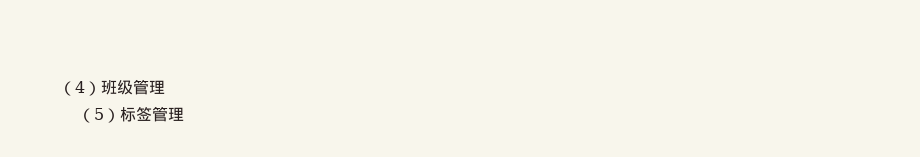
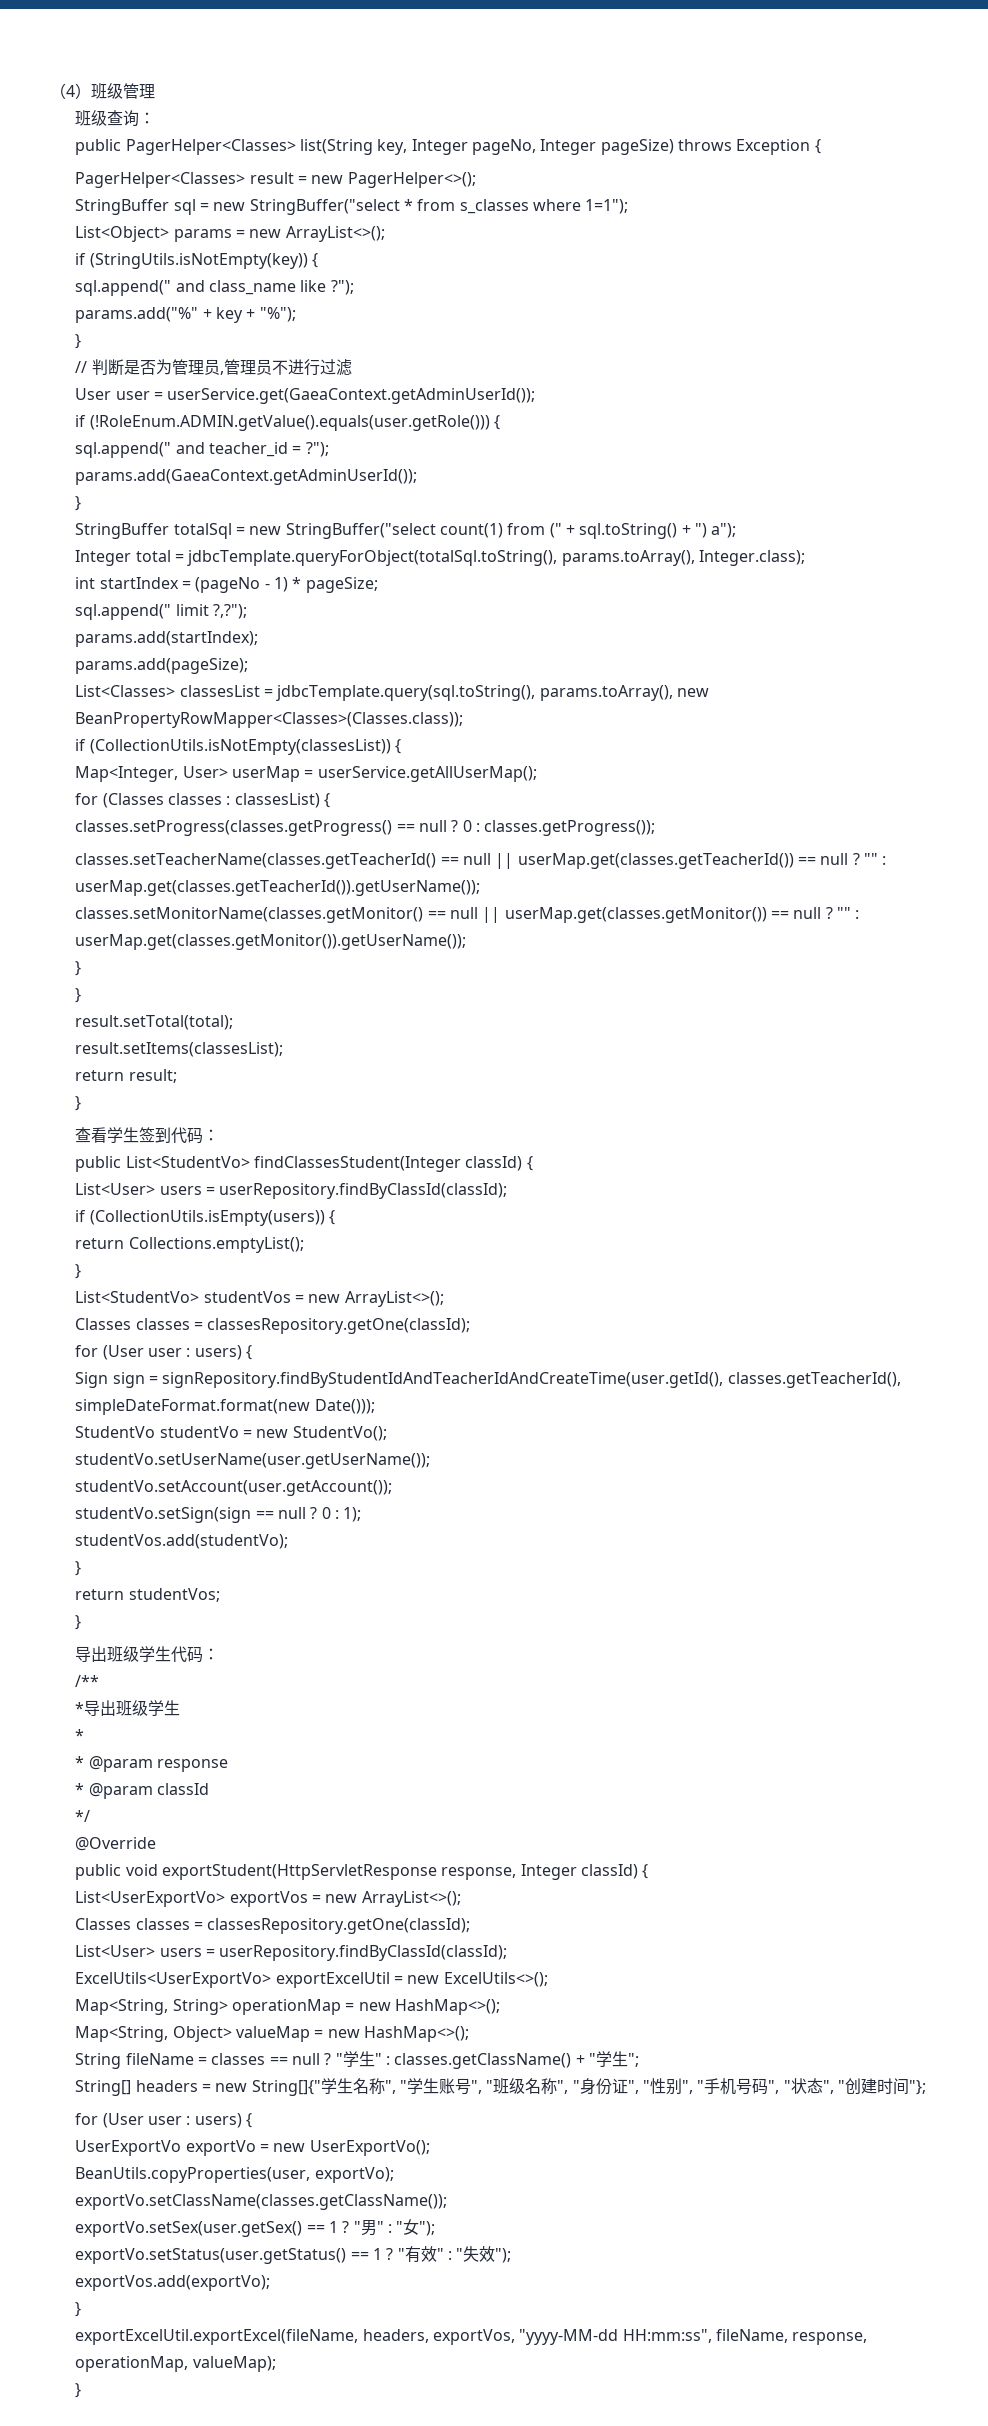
[78,106,185,123] （5）标签管理 -> [75,110,156,127] [75,139,821,155] [75,172,476,188] [75,199,629,215] [75,226,385,242] [75,253,319,269] [75,280,354,296] [75,307,296,323] [75,334,82,349] [75,359,352,376] [75,388,536,404] [75,415,501,431] [75,442,329,458] [75,469,418,485] [75,496,82,511] [75,523,737,539] [75,550,806,566] [75,577,378,593] [75,604,248,620] [75,631,259,647] [75,658,249,674] [75,685,710,701] [75,712,464,728] [75,739,402,755] [75,766,537,782] [75,793,331,808] [75,820,656,836] [75,853,887,869] [75,880,481,896] [75,907,860,923] [75,934,467,950] [75,961,82,976] [75,988,82,1003] [75,1015,234,1030] [75,1042,284,1057] [75,1069,177,1083] [75,1096,82,1111] [75,1127,220,1144] [75,1156,533,1172] [75,1183,508,1199] [75,1210,336,1226] [75,1237,304,1253] [75,1264,82,1279] [75,1291,444,1307] [75,1318,471,1334] [75,1345,253,1360] [75,1372,901,1388] [75,1399,375,1415] [75,1426,387,1441] [75,1453,431,1469] [75,1480,393,1496] [75,1507,362,1523] [75,1534,289,1549] [75,1561,82,1576] [75,1588,220,1602] [75,1615,82,1630] [75,1646,220,1663] [75,1675,100,1687] [75,1700,181,1716] [75,1729,85,1741] [75,1756,229,1772] [75,1783,210,1799] [75,1810,91,1822] [75,1837,157,1851] [75,1864,649,1880] [75,1891,461,1907] [75,1918,471,1934] [75,1945,508,1961] [75,1972,548,1988] [75,1999,501,2015] [75,2026,470,2042] [75,2051,640,2069] [75,2078,927,2096] [75,2113,253,2128] [75,2140,430,2156] [75,2167,394,2183] [75,2194,448,2210] [75,2219,436,2237] [75,2246,512,2264] [75,2275,271,2291] [75,2302,82,2317] [75,2329,868,2345] [75,2356,276,2372] [75,2383,82,2398] 班级查询： // public PagerHelper<Classes> list(String key, Integer pageNo, Integer pageSize) throws Exception { // PagerHelper<Classes> result = new PagerHelper<>(); // StringBuffer sql = new StringBuffer("select * from s_classes where 1=1"); // List<Object> params = new ArrayList<>(); // if (StringUtils.isNotEmpty(key)) { // sql.append(" and class_name like ?"); // params.add("%" + key + "%"); // } // // 判断是否为管理员,管理员不进行过滤 // User user = userService.get(GaeaContext.getAdminUserId()); // if (!RoleEnum.ADMIN.getValue().equals(user.getRole())) { // sql.append(" and teacher_id = ?"); // params.add(GaeaContext.getAdminUserId()); // } // StringBuffer totalSql = new StringBuffer("select count(1) from (" + sql.toString() + ") a"); // Integer total = jdbcTemplate.queryForObject(totalSql.toString(), params.toArray(), Integer.class); // int startIndex = (pageNo - 1) * pageSize; // sql.append(" limit ?,?"); // params.add(startIndex); // params.add(pageSize); // List<Classes> classesList = jdbcTemplate.query(sql.toString(), params.toArray(), new BeanPropertyRowMapper<Classes>(Classes.class)); // if (CollectionUtils.isNotEmpty(classesList)) { // Map<Integer, User> userMap = userService.getAllUserMap(); // for (Classes classes : classesList) { // classes.setProgress(classes.getProgress() == null ? 0 : classes.getProgress()); // classes.setTeacherName(classes.getTeacherId() == null || userMap.get(classes.getTeacherId()) == null ? "" : userMap.get(classes.getTeacherId()).getUserName()); // classes.setMonitorName(classes.getMonitor() == null || userMap.get(classes.getMonitor()) == null ? "" : userMap.get(classes.getMonitor()).getUserName()); // } // } // result.setTotal(total); // result.setItems(classesList); // return result; // } // 查看学生签到代码： // public List<StudentVo> findClassesStudent(Integer classId) { // List<User> users = userRepository.findByClassId(classId); // if (CollectionUtils.isEmpty(users)) { // return Collections.emptyList(); // } // List<StudentVo> studentVos = new ArrayList<>(); // Classes classes = classesRepository.getOne(classId); // for (User user : users) { // Sign sign = signRepository.findByStudentIdAndTeacherIdAndCreateTime(user.getId(), classes.getTeacherId(), simpleDateFormat.format(new Date())); // StudentVo studentVo = new StudentVo(); // studentVo.setUserName(user.getUserName()); // studentVo.setAccount(user.getAccount()); // studentVo.setSign(sign == null ? 0 : 1); // studentVos.add(studentVo); // } // return studentVos; // } // 导出班级学生代码： // /** // *导出班级学生 // * // * @param response // * @param classId // */ // @Override // public void exportStudent(HttpServletResponse response, Integer classId) { // List<UserExportVo> exportVos = new ArrayList<>(); // Classes classes = classesRepository.getOne(classId); // List<User> users = userRepository.findByClassId(classId); // ExcelUtils<UserExportVo> exportExcelUtil = new ExcelUtils<>(); // Map<String, String> operationMap = new HashMap<>(); // Map<String, Object> valueMap = new HashMap<>(); // String fileName = classes == null ? "学生" : classes.getClassName() + "学生"; // String[] headers = new String[]{"学生名称", "学生账号", "班级名称", "身份证", "性别", "手机号码", "状态", "创建时间"}; // for (User user : users) { // UserExportVo exportVo = new UserExportVo(); // BeanUtils.copyProperties(user, exportVo); // exportVo.setClassName(classes.getClassName()); // exportVo.setSex(user.getSex() == 1 ? "男" : "女"); // exportVo.setStatus(user.getStatus() == 1 ? "有效" : "失效"); // exportVos.add(exportVo); // } // exportExcelUtil.exportExcel(fileName, headers, exportVos, "yyyy-MM-dd HH:mm:ss", fileName, response, operationMap, valueMap); // }

